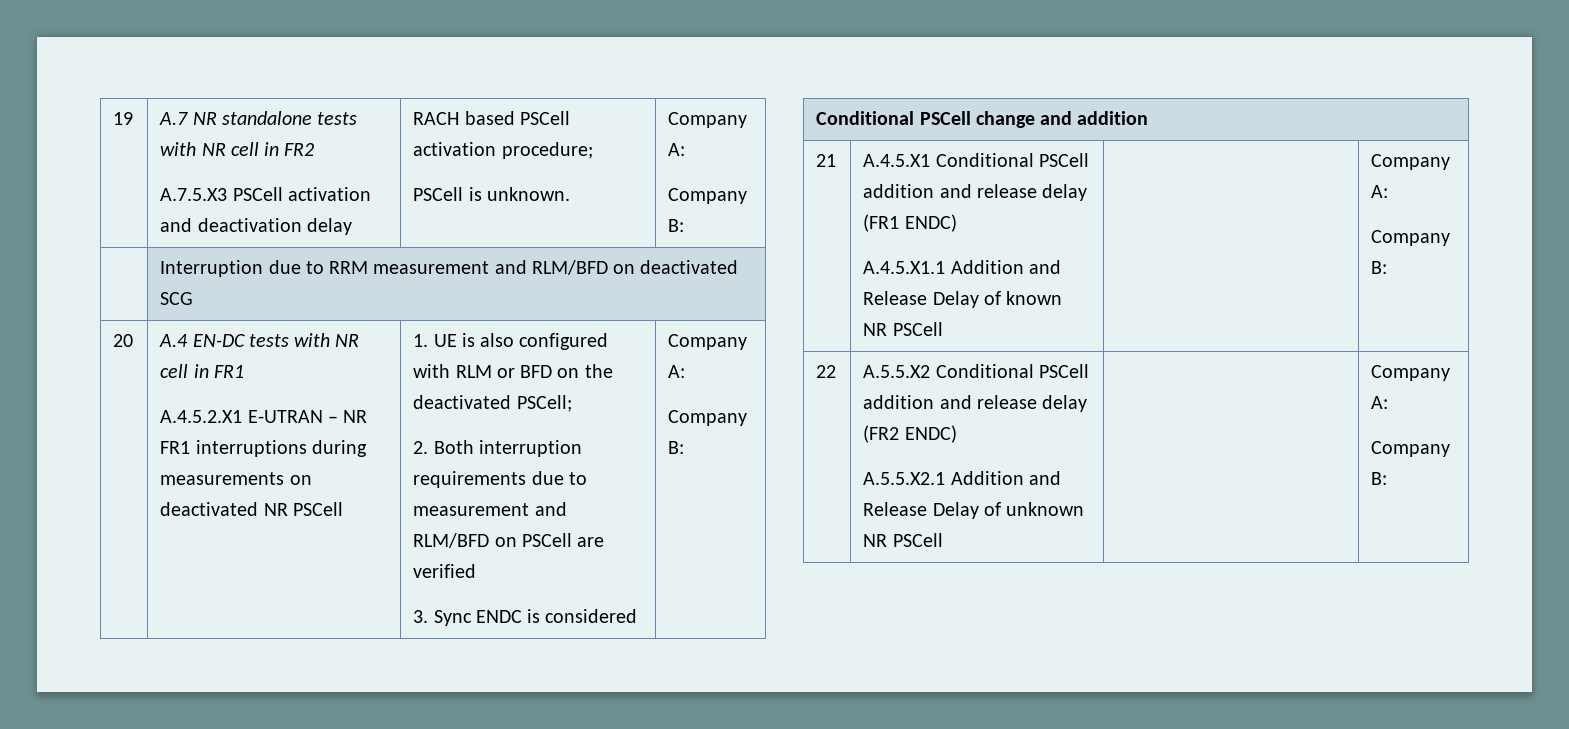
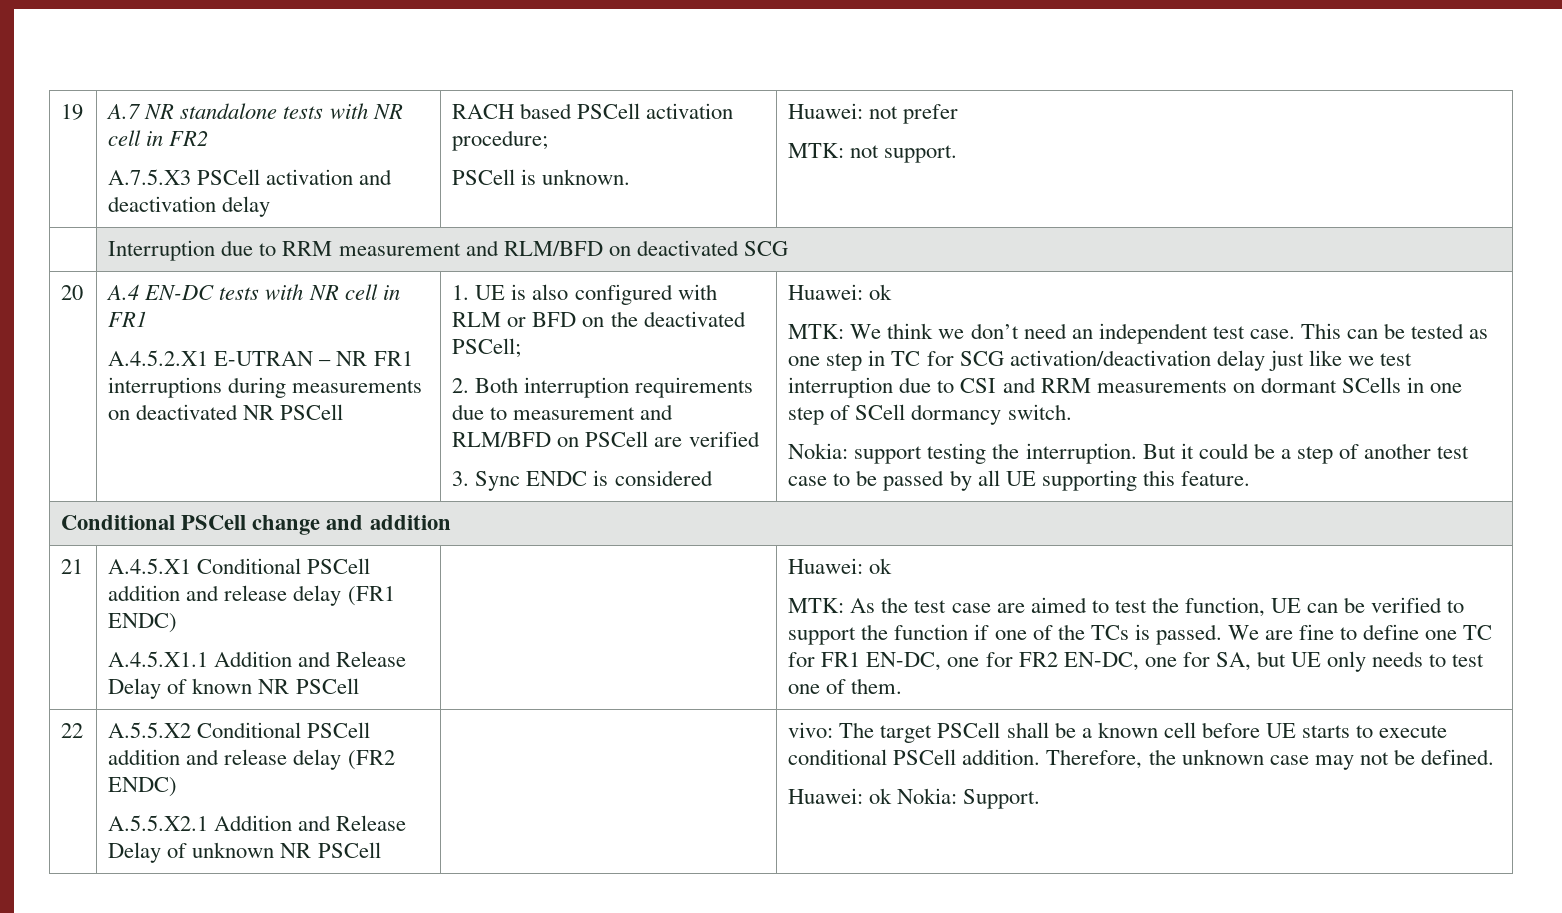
[668,112,748,128] [668,143,686,156] [668,188,748,204] [668,219,685,232] Company A: // Company B: -> [788,103,959,124] [788,143,958,163] Huawei: not prefer // MTK: not support.
[668,334,748,350] [668,365,686,378] [668,410,748,426] [668,441,685,454] Company A: // Company B: -> [788,284,893,300] [788,323,1489,344] [788,350,1413,371] [788,377,1463,398] [788,404,1072,425] [788,443,1470,464] [788,470,1250,491] Huawei: ok // MTK: We think we don’t need an independent test case. This can be tested as one step in TC for SCG activation/deactivation delay just like we test interruption due to CSI and RRM measurements on dormant SCells in one step of SCell dormancy switch. // Nokia: support testing the interruption. But it could be a step of another test case to be passed by all UE supporting this feature.
[1371,154,1451,170] [1371,185,1389,198] [1371,230,1451,246] [1371,261,1388,274] Company A: // Company B: -> [788,558,893,574] [788,597,1465,617] [788,624,1493,645] [788,651,1485,672] [788,678,903,694] Huawei: ok // MTK: As the test case are aimed to test the function, UE can be verified to support the function if one of the TCs is passed. We are fine to define one TC for FR1 EN-DC, one for FR2 EN-DC, one for SA, but UE only needs to test one of them.
[1371,365,1451,381] [1371,396,1389,409] [1371,441,1451,457] [1371,472,1388,485] Company A: // Company B: -> [788,722,1448,743] [788,749,1494,770] [788,788,1041,809] vivo: The target PSCell shall be a known cell before UE starts to execute conditional PSCell addition. Therefore, the unknown case may not be defined. // Huawei: ok Nokia: Support.

